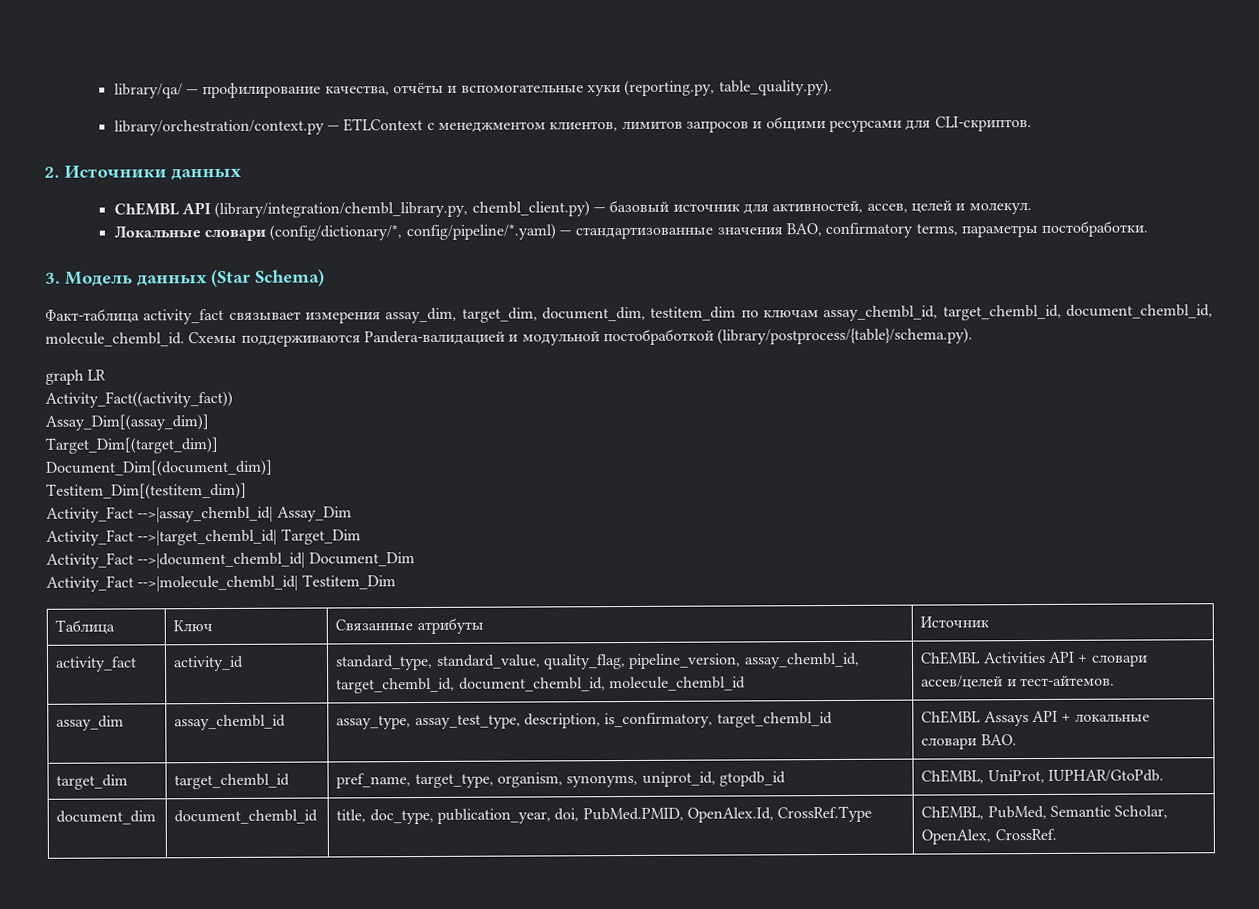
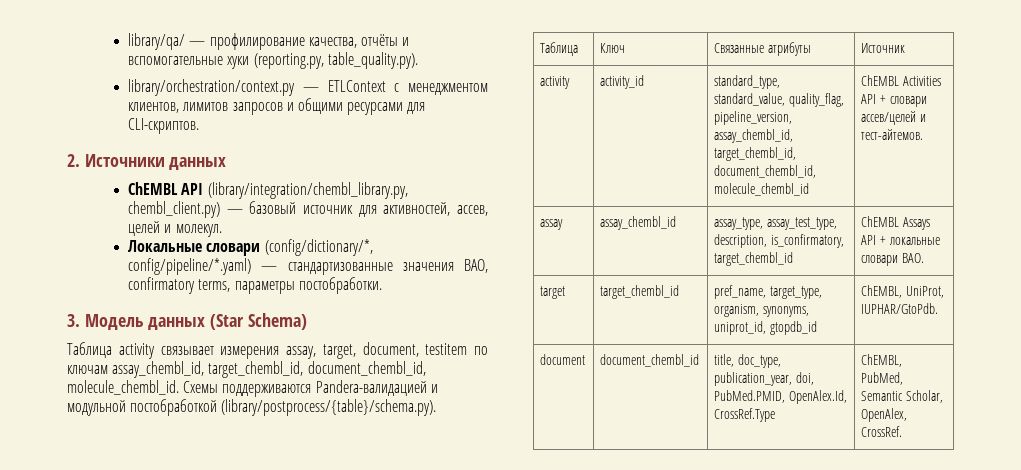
[45,306,737,325] Факт-таблица activity_fact связывает измерения assay_dim, target_dim, document_dim, testitem_dim -> [67,342,468,359] Таблица activity связывает измерения assay, target, document, testitem
[45,369,107,385] [45,390,233,408] [45,414,209,431] [45,437,218,454] [46,459,273,477] [46,482,247,500] [46,506,352,523] [46,528,361,546] [46,552,415,569] [46,574,396,592] // graph LR // Activity_Fact((activity_fact)) // Assay_Dim[(assay_dim)] // Target_Dim[(target_dim)] // Document_Dim[(document_dim)] // Testitem_Dim[(testitem_dim)] // Activity_Fact -->|assay_chembl_id| Assay_Dim // Activity_Fact -->|target_chembl_id| Target_Dim // Activity_Fact -->|document_chembl_id| Document_Dim // Activity_Fact -->|molecule_chembl_id| Testitem_Dim -> (437, 407) none
[55,656,138,672] activity_fact -> [540,76,571,89] activity
[56,715,125,731] assay_dim -> [540,219,564,230] assay
[56,774,129,790] target_dim -> [540,286,566,299] target
[56,810,157,825] document_dim -> [540,354,586,365] document

